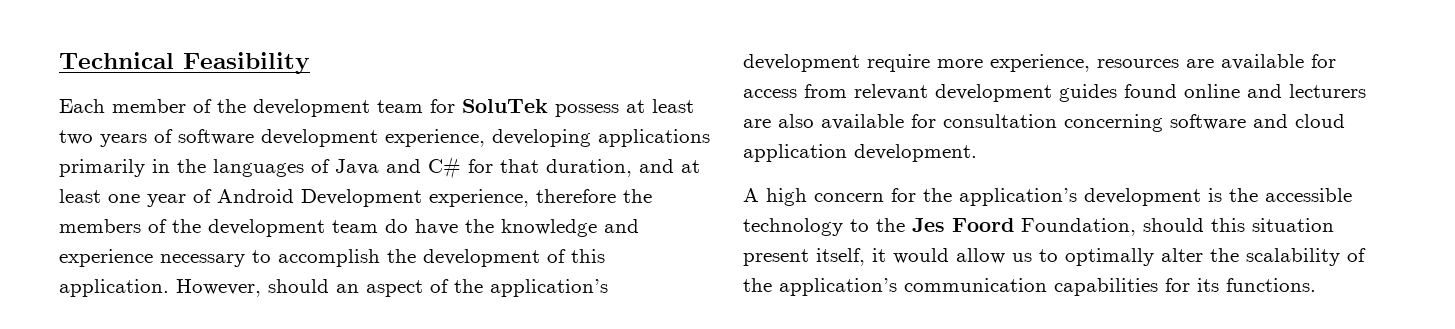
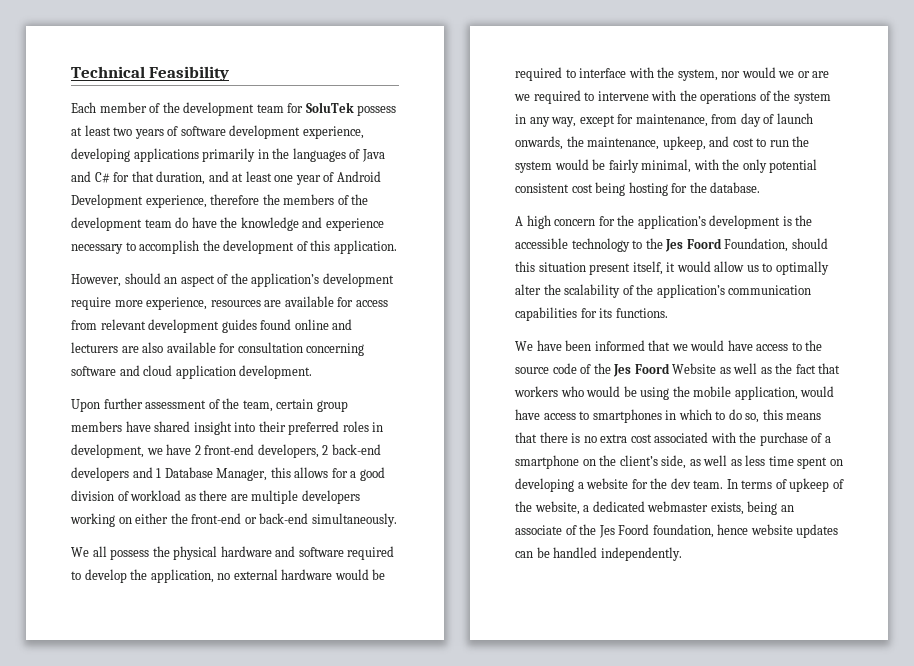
(169, 288) none -> (397, 247) //
(977, 153) none -> [71,398,348,412] [71,421,384,435] [71,444,381,458] [71,467,385,481] [71,490,360,504] [70,513,397,527] [71,546,395,560] [71,569,386,583] [515,67,830,81] [514,90,831,104] [515,113,813,127] [515,136,810,150] [515,159,818,173] [515,182,761,196] // Upon further assessment of the team, certain group members have shared insight into their preferred roles in development, we have 2 front-end developers, 2 back-end developers and 1 Database Manager, this allows for a good division of workload as there are multiple developers working on either the front-end or back-end simultaneously. // We all possess the physical hardware and software required to develop the application, no external hardware would be required to interface with the system, nor would we or are we required to intervene with the operations of the system in any way, except for maintenance, from day of launch onwards, the maintenance, upkeep, and cost to run the system would be fairly minimal, with the only potential consistent cost being hosting for the database.
(1316, 285) none -> [515,340,823,351] [515,363,841,377] [514,386,835,400] [515,409,822,423] [515,432,831,446] [515,455,843,469] [515,478,844,492] [515,501,794,515] [515,524,839,538] [515,547,682,561] // We have been informed that we would have access to the source code of the Jes Foord Website as well as the fact that workers who would be using the mobile application, would have access to smartphones in which to do so, this means that there is no extra cost associated with the purchase of a smartphone on the client’s side, as well as less time spent on developing a website for the dev team. In terms of upkeep of the website, a dedicated webmaster exists, being an associate of the Jes Foord foundation, hence website updates can be handled independently.

